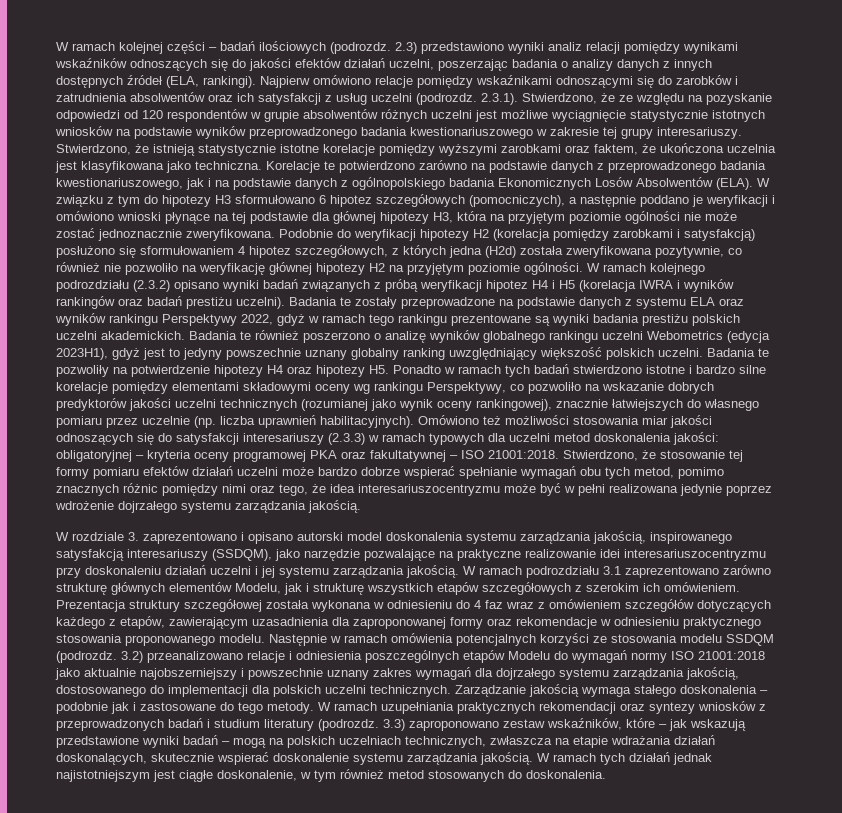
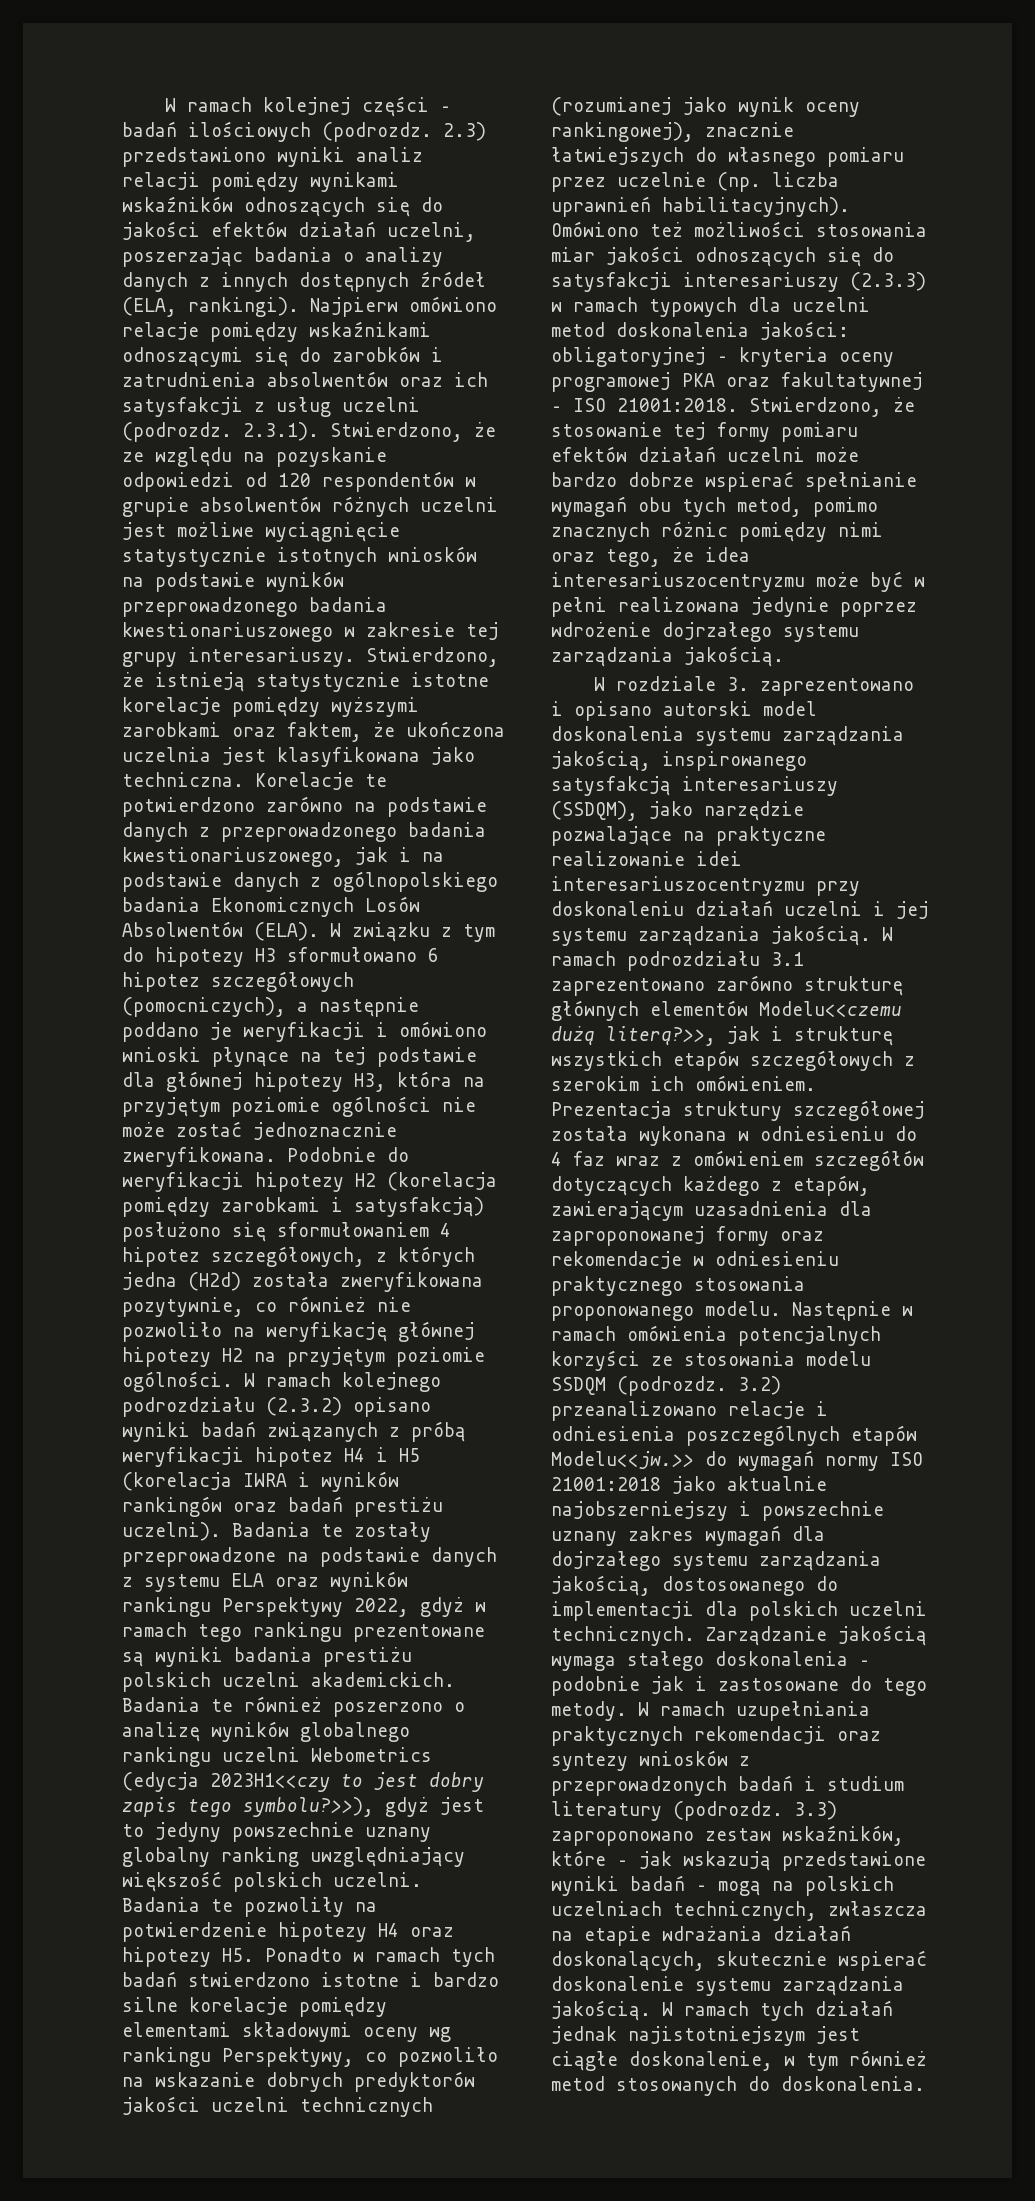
[56,348,108,360] 2023H1), -> [210,1772,484,1792] [122,1797,374,1817] 2023H1<<czy to jest dobry zapis tego symbolu?>>),
[235,583,281,594] Modelu, -> [759,1001,902,1017] [551,1026,716,1046] Modelu<<czemu dużą literą?>>,
[508,651,550,660] Modelu -> [551,1451,694,1469] Modelu<<jw.>>

